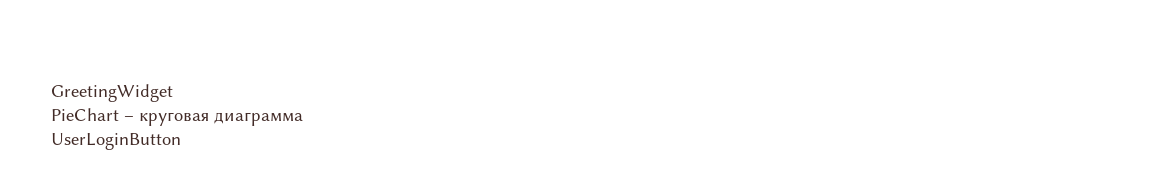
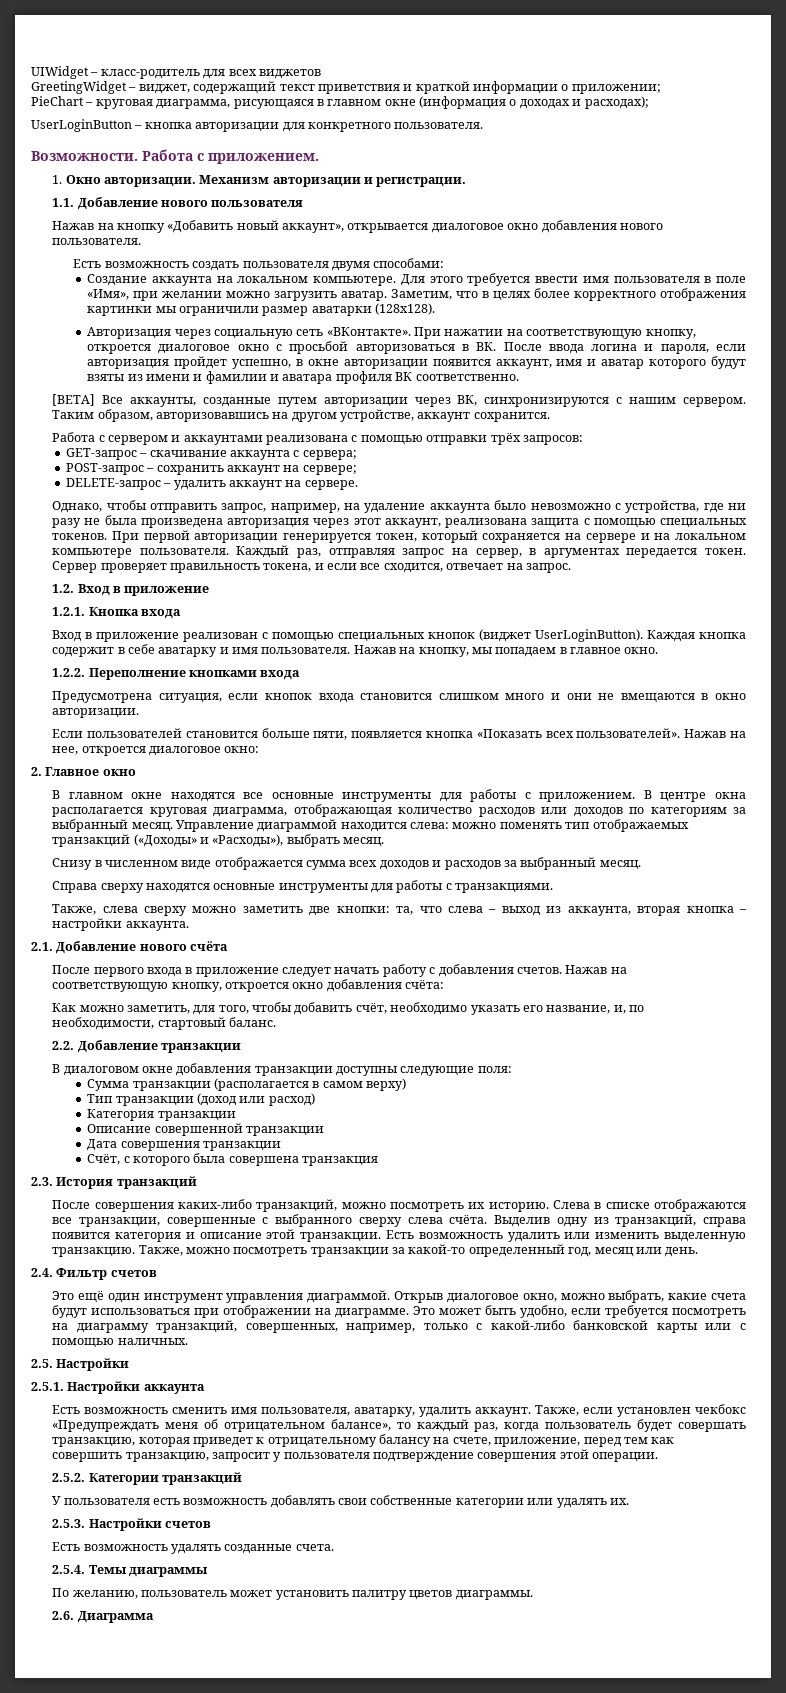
[51,84,173,102] [51,108,303,126] [51,133,181,150] GreetingWidget // PieChart – круговая диаграмма // UserLoginButton -> [31,66,321,79] [31,81,661,94] [31,96,649,109] [31,119,484,132] [31,149,319,164] [52,175,467,187] [52,197,304,210] [52,220,663,233] [52,238,142,245] [73,258,445,271] [87,273,746,286] [87,288,746,301] [87,303,436,316] [87,327,696,339] [87,341,747,354] [87,356,746,369] [87,371,519,384] [52,394,747,407] [52,409,550,422] [52,432,583,445] [65,448,357,460] [65,463,357,475] [65,478,358,490] [52,500,746,513] [52,515,747,528] [52,530,746,543] [52,545,746,558] [52,561,571,573] [52,584,210,596] [52,607,181,619] [52,629,746,642] [52,644,659,657] [52,668,301,680] [52,691,746,703] [52,708,140,718] [52,728,746,740] [52,746,260,756] [31,767,136,776] [52,789,746,802] [52,804,747,817] [52,819,689,832] [52,834,385,847] [52,857,641,870] [52,880,554,893] [52,904,747,916] [52,918,189,931] [31,941,229,954] [52,964,627,977] [52,979,445,992] [52,1002,645,1015] [52,1017,276,1030] [52,1040,241,1053] [52,1063,512,1076] [87,1078,407,1091] [87,1093,315,1106] [87,1109,236,1121] [87,1123,324,1136] [87,1139,281,1151] [87,1153,379,1166] [31,1176,197,1189] [52,1199,747,1212] [52,1214,746,1227] [52,1229,746,1242] [52,1244,699,1257] [31,1268,157,1280] [52,1290,747,1303] [52,1305,746,1318] [52,1320,746,1333] [52,1338,188,1348] [31,1358,130,1371] [31,1381,205,1394] [52,1404,747,1417] [52,1419,747,1432] [52,1434,675,1447] [52,1449,659,1462] [52,1472,242,1485] [52,1495,629,1508] [52,1518,211,1531] [52,1542,334,1554] [52,1565,208,1577] [52,1588,533,1600] [52,1611,154,1623] UIWidget – класс-родитель для всех виджетов // GreetingWidget – виджет, содержащий текст приветствия и краткой информации о приложении; // PieChart – круговая диаграмма, рисующаяся в главном окне (информация о доходах и расходах); // UserLoginButton – кнопка авторизации для конкретного пользователя. // Возможности. Работа с приложением. // 1. Окно авторизации. Механизм авторизации и регистрации. // 1.1. Добавление нового пользователя // Нажав на кнопку «Добавить новый аккаунт», открывается диалоговое окно добавления нового пользователя. // Есть возможность создать пользователя двумя способами: // Создание аккаунта на локальном компьютере. Для этого требуется ввести имя пользователя в поле «Имя», при желании можно загрузить аватар. Заметим, что в целях более корректного отображения картинки мы ограничили размер аватарки (128x128). // Авторизация через социальную сеть «ВКонтакте». При нажатии на соответствующую кнопку, откроется диалоговое окно с просьбой авторизоваться в ВК. После ввода логина и пароля, если авторизация пройдет успешно, в окне авторизации появится аккаунт, имя и аватар которого будут взяты из имени и фамилии и аватара профиля ВК соответственно. // [BETA] Все аккаунты, созданные путем авторизации через ВК, синхронизируются с нашим сервером. Таким образом, авторизовавшись на другом устройстве, аккаунт сохранится. // Работа с сервером и аккаунтами реализована с помощью отправки трёх запросов: // GET-запрос – скачивание аккаунта с сервера; // POST-запрос – сохранить аккаунт на сервере; // DELETE-запрос – удалить аккаунт на сервере. // Однако, чтобы отправить запрос, например, на удаление аккаунта было невозможно с устройства, где ни разу не была произведена авторизация через этот аккаунт, реализована защита с помощью специальных токенов. При первой авторизации генерируется токен, который сохраняется на сервере и на локальном компьютере пользователя. Каждый раз, отправляя запрос на сервер, в аргументах передается токен. Сервер проверяет правильность токена, и если все сходится, отвечает на запрос. // 1.2. Вход в приложение // 1.2.1. Кнопка входа // Вход в приложение реализован с помощью специальных кнопок (виджет UserLoginButton). Каждая кнопка содержит в себе аватарку и имя пользователя. Нажав на кнопку, мы попадаем в главное окно. // 1.2.2. Переполнение кнопками входа // Предусмотрена ситуация, если кнопок входа становится слишком много и они не вмещаются в окно авторизации. // Если пользователей становится больше пяти, появляется кнопка «Показать всех пользователей». Нажав на нее, откроется диалоговое окно: // 2. Главное окно // В главном окне находятся все основные инструменты для работы с приложением. В центре окна располагается круговая диаграмма, отображающая количество расходов или доходов по категориям за выбранный месяц. Управление диаграммой находится слева: можно поменять тип отображаемых транзакций («Доходы» и «Расходы»), выбрать месяц. // Снизу в численном виде отображается сумма всех доходов и расходов за выбранный месяц. // Справа сверху находятся основные инструменты для работы с транзакциями. // Также, слева сверху можно заметить две кнопки: та, что слева – выход из аккаунта, вторая кнопка – настройки аккаунта. // 2.1. Добавление нового счёта // После первого входа в приложение следует начать работу с добавления счетов. Нажав на соответствующую кнопку, откроется окно добавления счёта: // Как можно заметить, для того, чтобы добавить счёт, необходимо указать его название, и, по необходимости, стартовый баланс. // 2.2. Добавление транзакции // В диалоговом окне добавления транзакции доступны следующие поля: // Сумма транзакции (располагается в самом верху) // Тип транзакции (доход или расход) // Категория транзакции // Описание совершенной транзакции // Дата совершения транзакции // Счёт, с которого была совершена транзакция // 2.3. История транзакций // После совершения каких-либо транзакций, можно посмотреть их историю. Слева в списке отображаются все транзакции, совершенные с выбранного сверху слева счёта. Выделив одну из транзакций, справа появится категория и описание этой транзакции. Есть возможность удалить или изменить выделенную транзакцию. Также, можно посмотреть транзакции за какой-то определенный год, месяц или день. // 2.4. Фильтр счетов // Это ещё один инструмент управления диаграммой. Открыв диалоговое окно, можно выбрать, какие счета будут использоваться при отображении на диаграмме. Это может быть удобно, если требуется посмотреть на диаграмму транзакций, совершенных, например, только с какой-либо банковской карты или с помощью наличных. // 2.5. Настройки // 2.5.1. Настройки аккаунта // Есть возможность сменить имя пользователя, аватарку, удалить аккаунт. Также, если установлен чекбокс «Предупреждать меня об отрицательном балансе», то каждый раз, когда пользователь будет совершать транзакцию, которая приведет к отрицательному балансу на счете, приложение, перед тем как совершить транзакцию, запросит у пользователя подтверждение совершения этой операции. // 2.5.2. Категории транзакций // У пользователя есть возможность добавлять свои собственные категории или удалять их. // 2.5.3. Настройки счетов // Есть возможность удалять созданные счета. // 2.5.4. Темы диаграммы // По желанию, пользователь может установить палитру цветов диаграммы. // 2.6. Диаграмма

